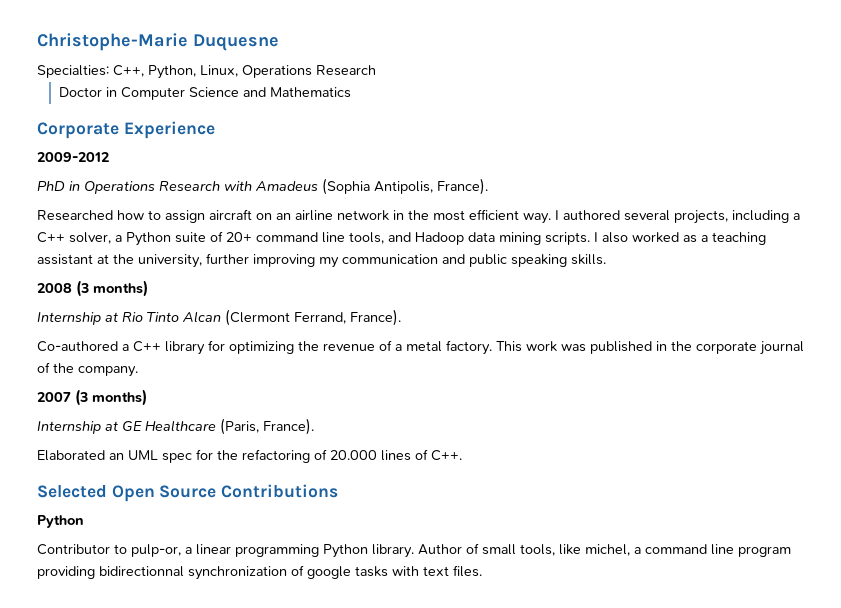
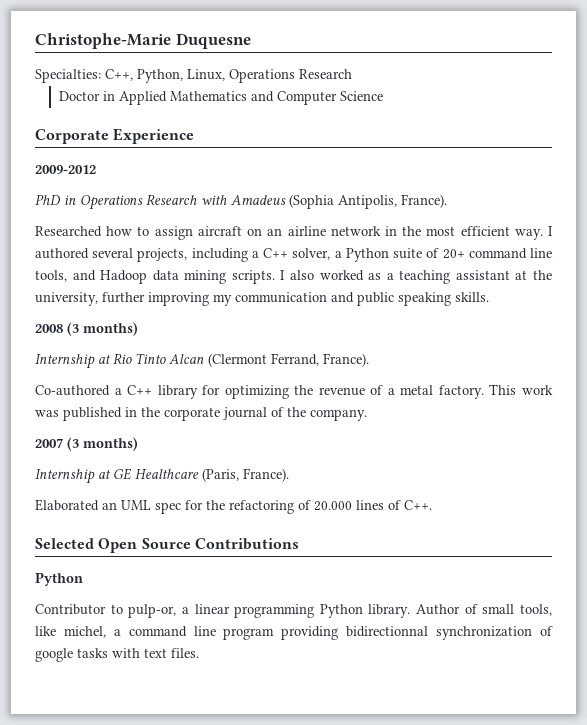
(118, 92) none -> [118,91,274,105] Applied Mathematics and
[243,87,352,98] and Mathematics -> (383, 96) none

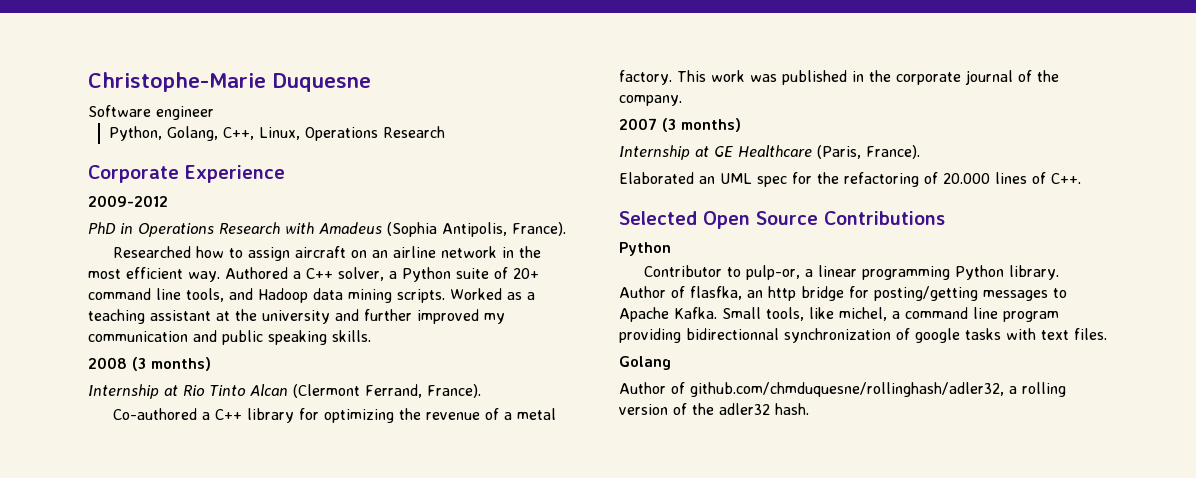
[35,69,352,83] [58,91,383,105] Specialties: C++, Python, Linux, Operations Research // Doctor in Applied Mathematics and Computer Science -> [88,105,214,120] [109,126,446,141] Software engineer // Python, Golang, C++, Linux, Operations Research
[548,226,553,236] [35,248,248,262] I authored several projects, including -> [225,267,288,279] Authored
[280,270,364,281] I also worked -> [450,288,502,300] Worked
[35,292,209,306] university, further improving -> [262,309,479,324] university and further improved
[482,604,515,614] small -> [690,286,1067,301] [619,307,761,322] flasfka, an http bridge for posting/getting messages to Apache Kafka. Small
(199, 653) none -> [619,356,671,370] [619,382,1066,397] [619,403,809,415] // Golang // Author of github.com/chmduquesne/rollinghash/adler32, a rolling version of the adler32 hash.

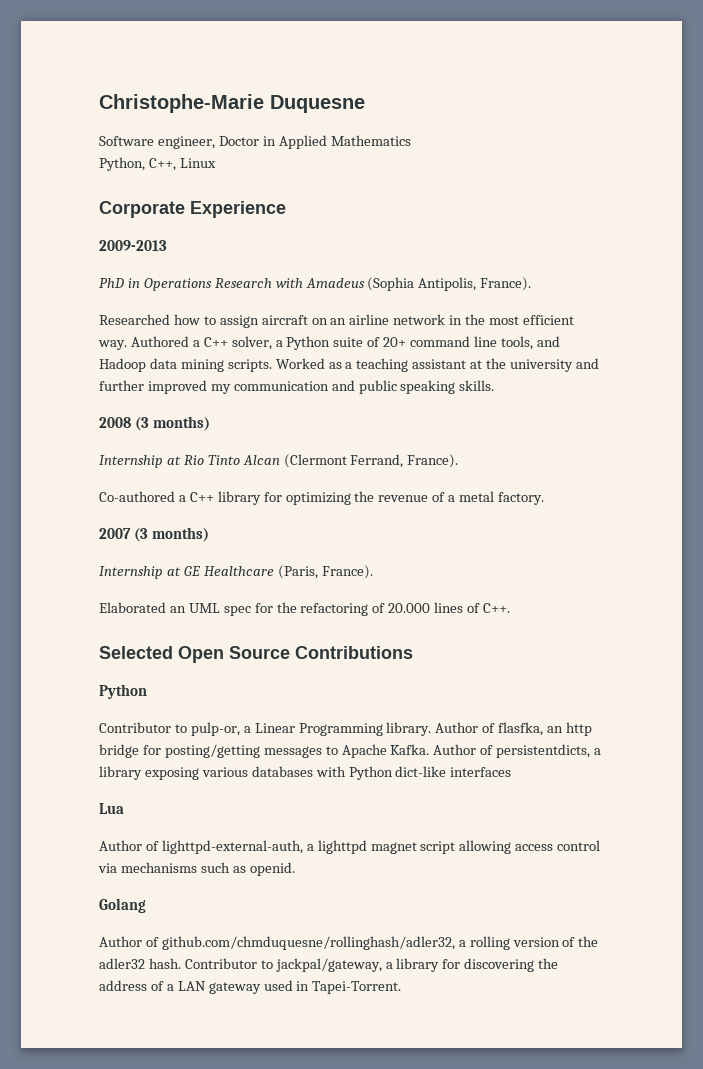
[156,106,214,120] [109,126,446,141] engineer // Python, Golang, C++, Linux, Operations Research -> [157,135,411,149] [99,157,216,171] engineer, Doctor in Applied Mathematics // Python, C++, Linux
[88,195,168,207] 2009-2012 -> [99,240,167,251] 2009-2013
[677,70,1059,85] [619,95,682,106] This work was published in the corporate journal of the company. -> (545, 498) none
[817,265,1004,280] linear programming Python -> [254,723,383,736] Linear Programming
[722,307,1059,322] [619,328,1107,343] Small tools, like michel, a command line program providing bidirectionnal synchronization of google tasks with text files. -> [433,744,602,758] [99,766,512,780] [99,803,124,814] [99,840,601,854] [98,862,295,876] Author of persistentdicts, a library exposing various databases with Python dict-like interfaces // Lua // Author of lighttpd-external-auth, a lighttpd magnet script allowing access control via mechanisms such as openid.
(809, 409) none -> [184,958,559,972] [99,980,402,994] Contributor to jackpal/gateway, a library for discovering the address of a LAN gateway used in Tapei-Torrent.

